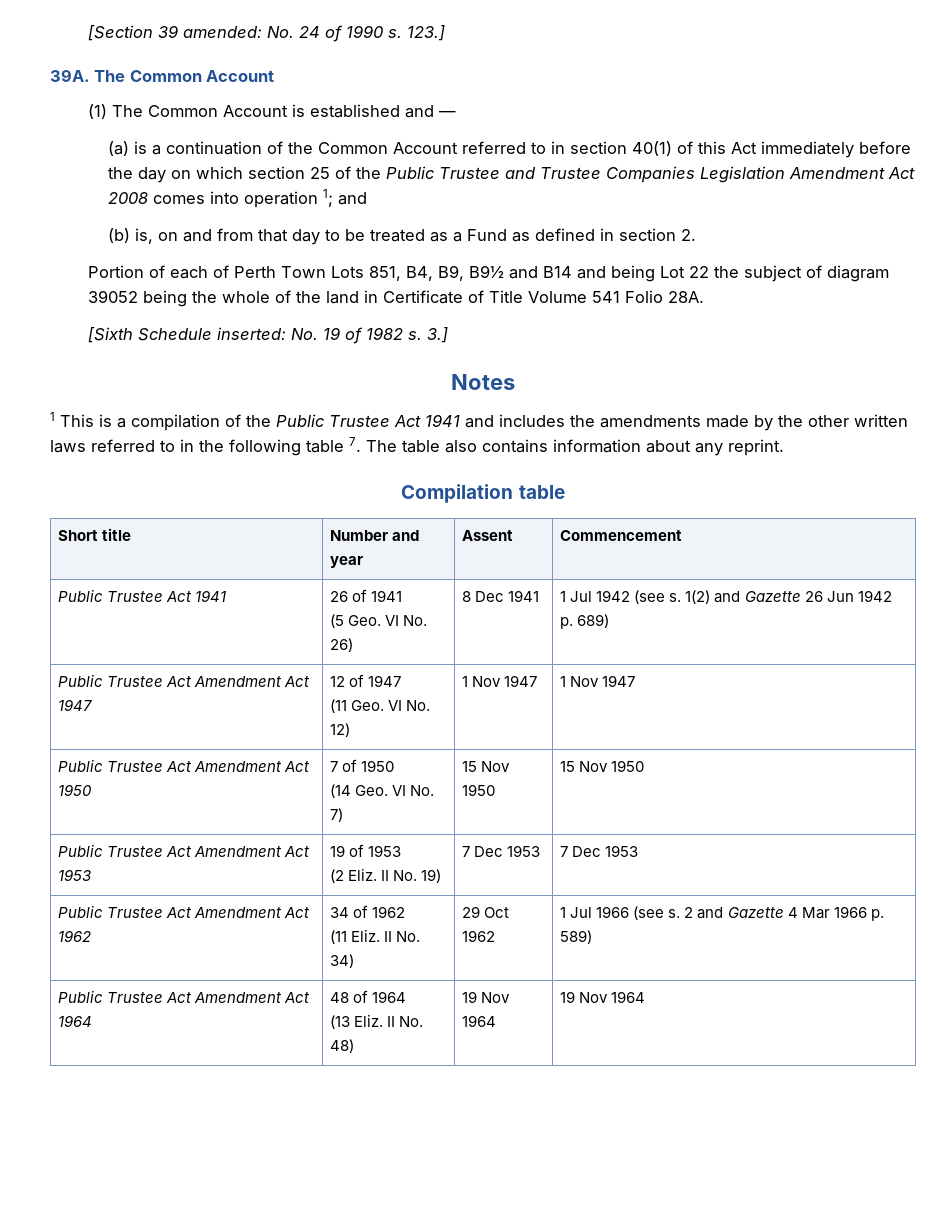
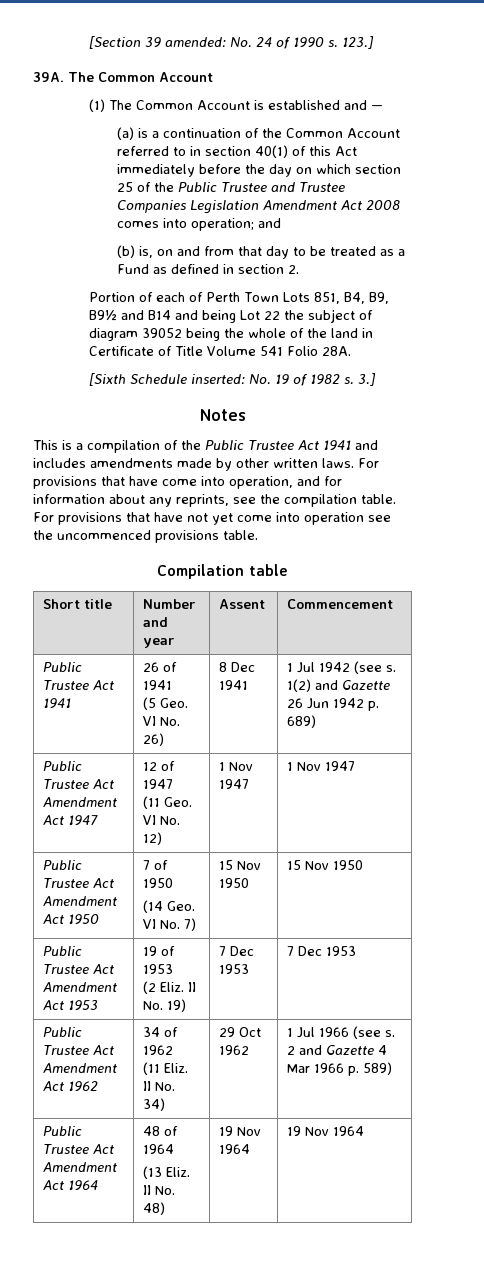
[243,189,333,208] operation 1; -> [191,218,255,231] operation;
[50,412,55,421] 1 -> (246, 415) none
[570,415,595,427] the -> (86, 463) none
[778,415,803,427] the -> (232, 464) none
[50,437,784,456] laws referred to in the following table 7. The table also contains information about any reprint. -> [322,458,379,468] [33,476,342,489] [33,494,396,507] [33,512,391,525] [33,530,258,543] laws. For provisions that have come into operation, and for information about any reprints, see the compilation table. For provisions that have not yet come into operation see the uncommenced provisions table.

